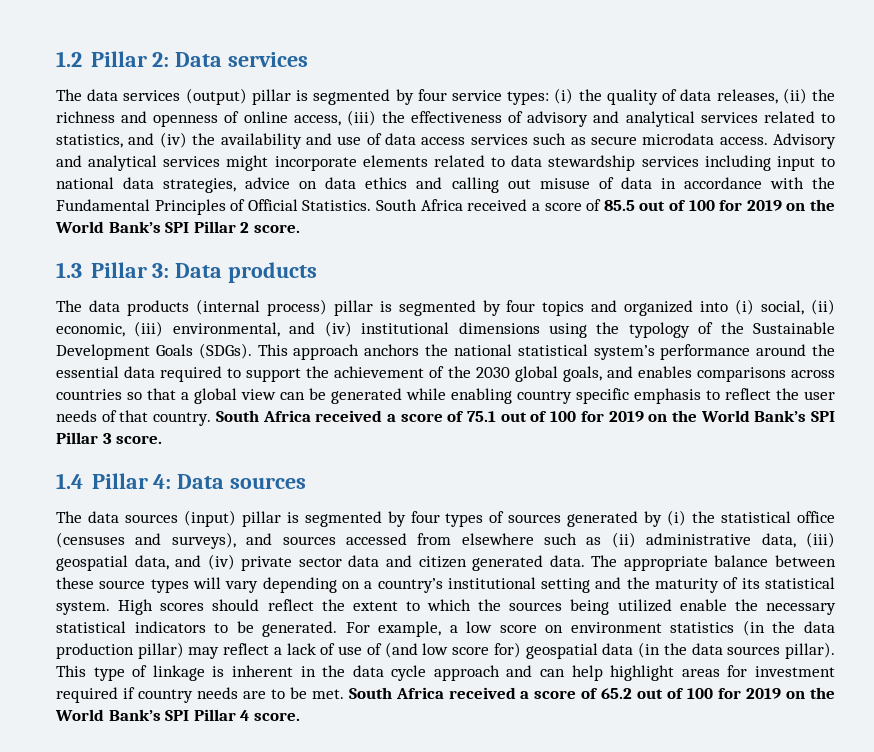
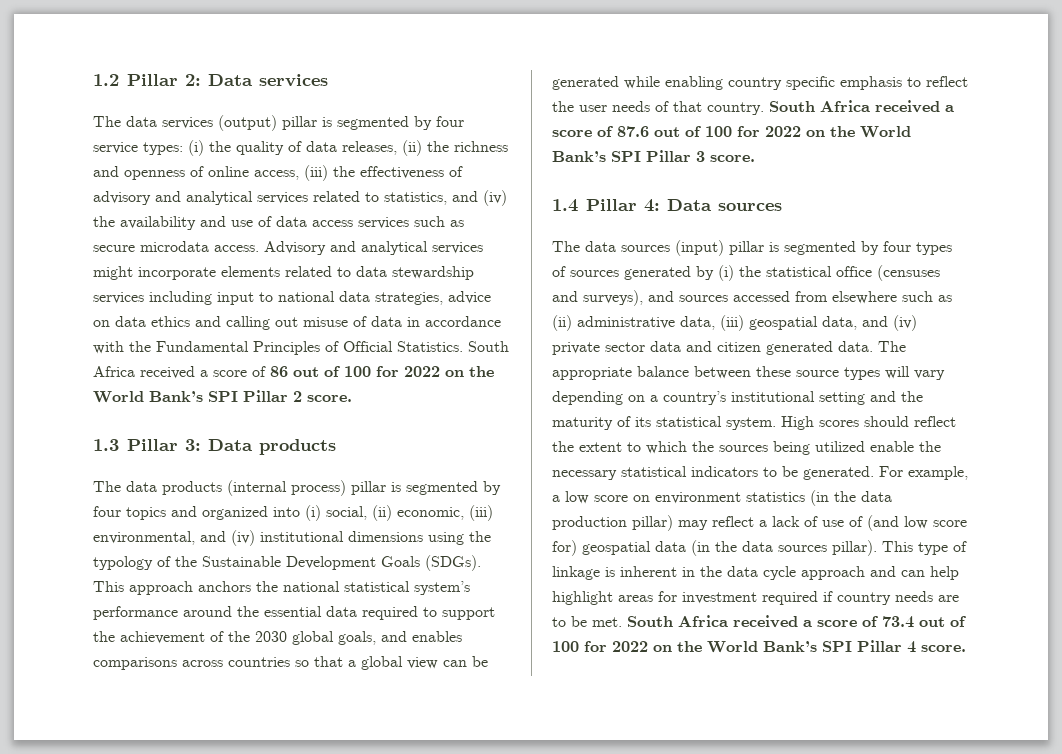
[603,200,782,211] 85.5 out of 100 for 2019 -> [270,366,440,377] 86 out of 100 for 2022
[466,411,644,422] 75.1 out of 100 for 2019 -> [617,126,801,137] 87.6 out of 100 for 2022
[601,688,782,699] 65.2 out of 100 for 2019 -> [882,616,966,628] [552,641,648,652] 73.4 out of 100 for 2022

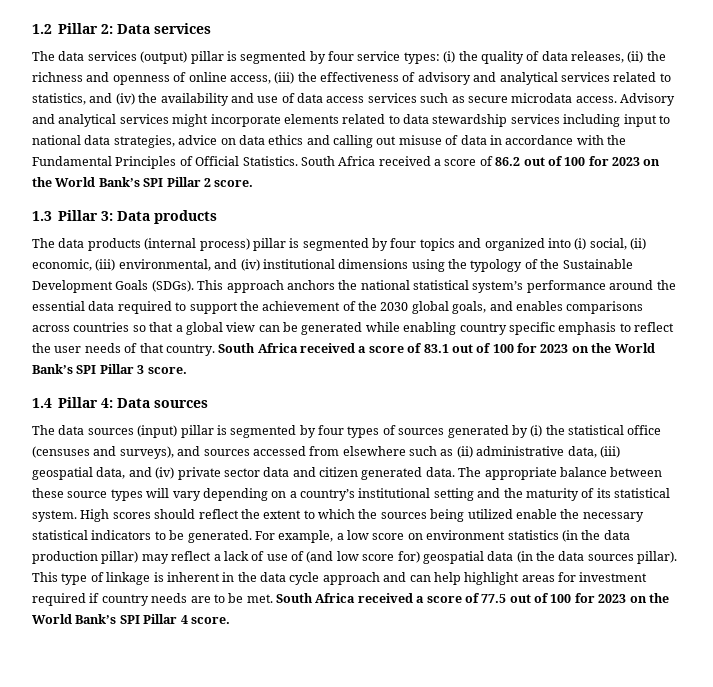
[270,366,440,377] 86 out of 100 for 2022 -> [495,156,640,166] 86.2 out of 100 for 2023
[617,126,801,137] 87.6 out of 100 for 2022 -> [423,343,569,353] 83.1 out of 100 for 2023
[882,616,966,628] [552,641,648,652] 73.4 out of 100 for 2022 -> [481,593,627,603] 77.5 out of 100 for 2023

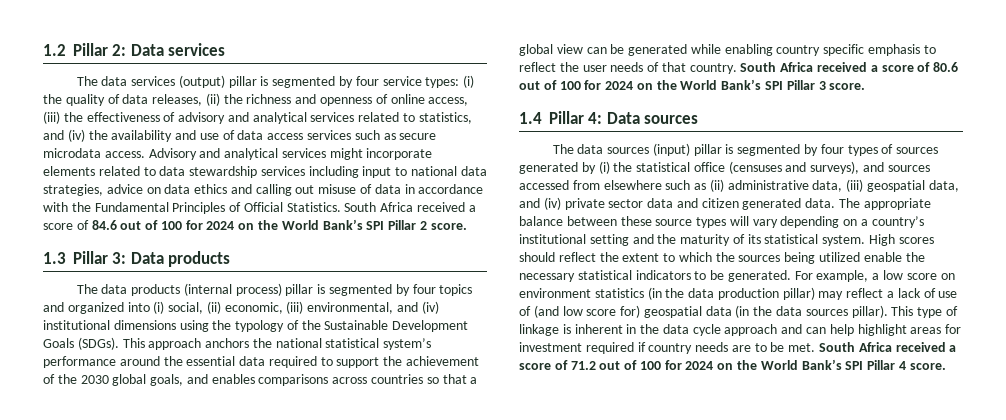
[495,156,640,166] 86.2 out of 100 for 2023 -> [91,220,235,230] 84.6 out of 100 for 2024
[423,343,569,353] 83.1 out of 100 for 2023 -> [933,62,959,72] [519,80,634,90] 80.6 out of 100 for 2024
[481,593,627,603] 77.5 out of 100 for 2023 -> [570,360,714,370] 71.2 out of 100 for 2024

